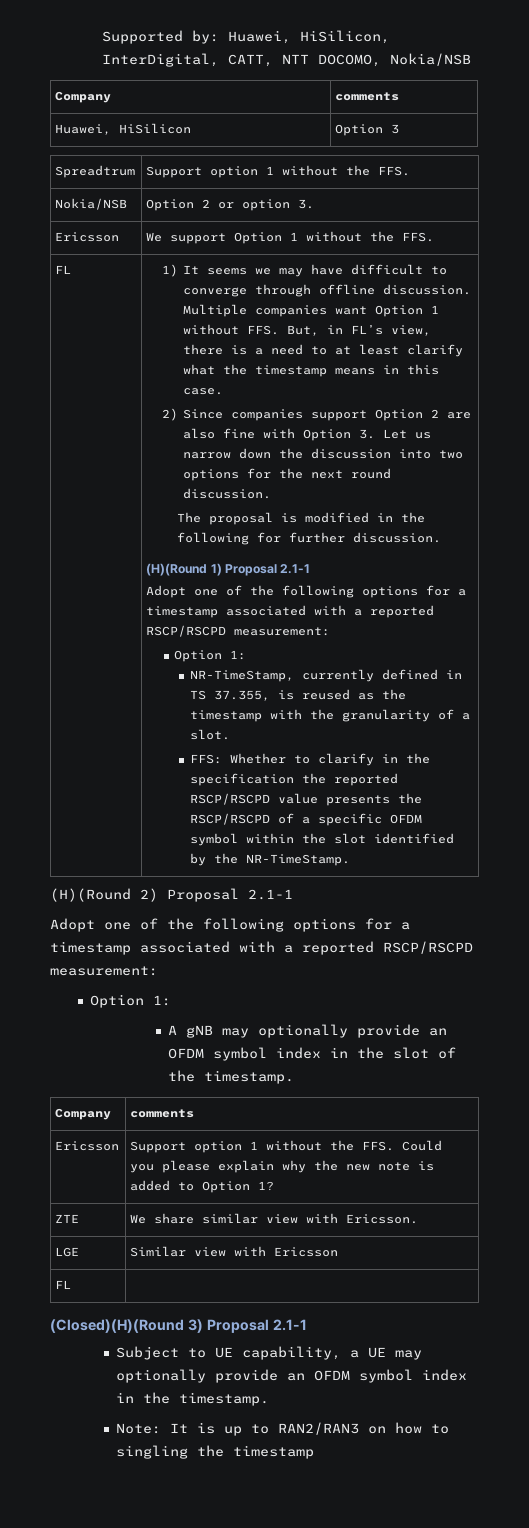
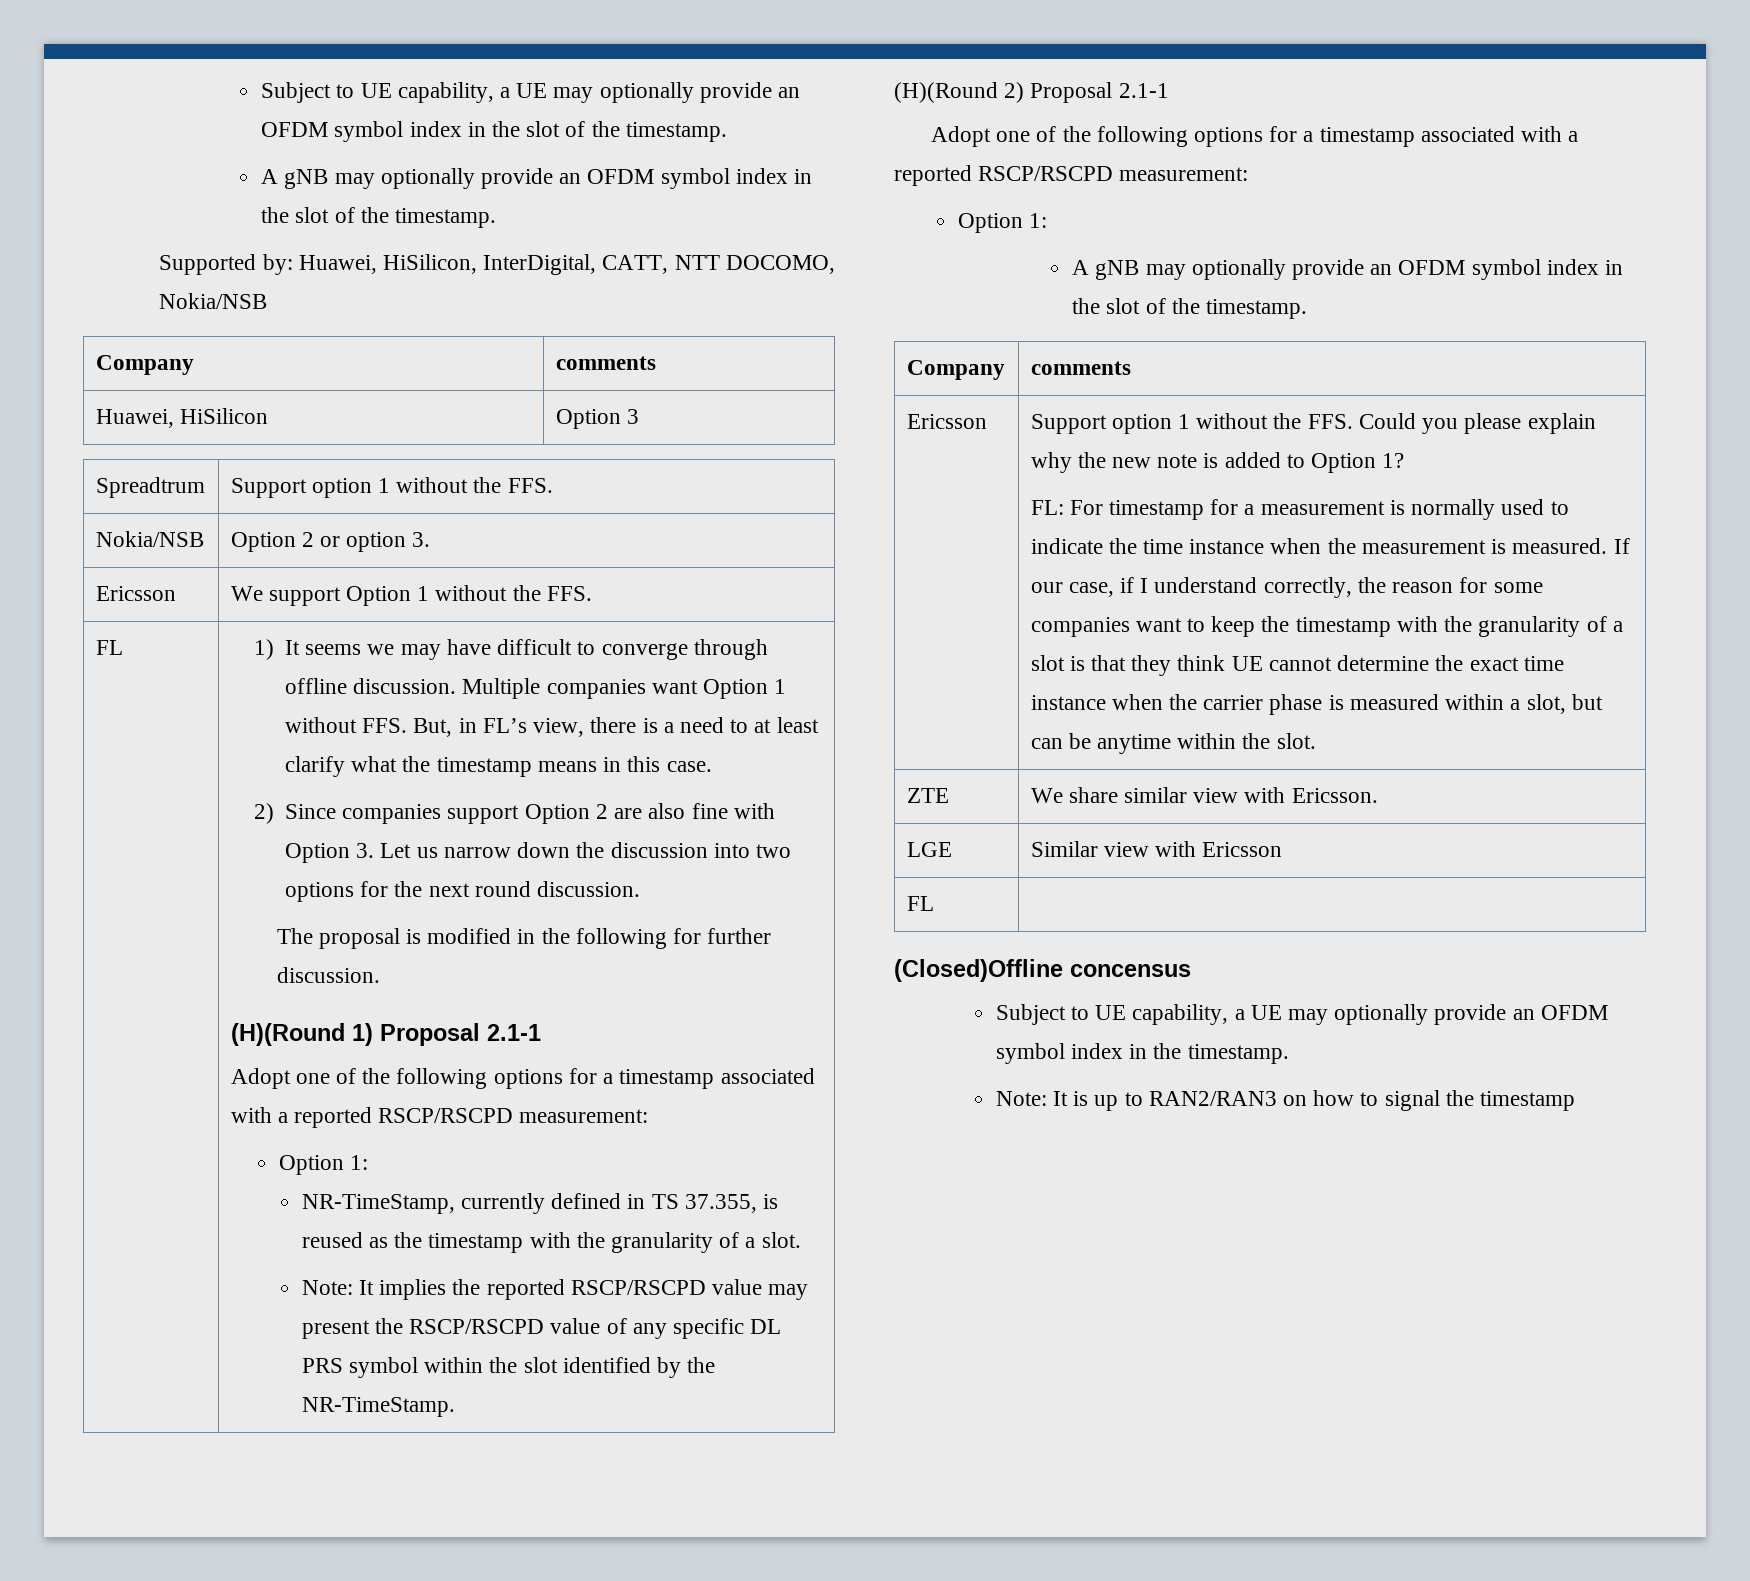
(101, 37) none -> [261,82,801,103] [261,121,727,142] [261,168,813,189] [261,207,497,228] Subject to UE capability, a UE may optionally provide an OFDM symbol index in the slot of the timestamp. // A gNB may optionally provide an OFDM symbol index in the slot of the timestamp. //
[189,753,430,766] [189,773,398,786] [189,793,422,806] [189,813,422,826] FFS: Whether to clarify in the specification the reported RSCP/RSCPD value presents the RSCP/RSCPD of a specific OFDM -> [301,1279,809,1300] [301,1318,782,1339] [301,1358,343,1373] Note: It implies the reported RSCP/RSCPD value may present the RSCP/RSCPD value of any specific DL PRS
(275, 1186) none -> [1030,499,1569,520] [1030,538,1630,554] [1030,577,1543,598] [1030,616,1623,637] [1030,655,1564,676] [1030,694,1603,715] [1030,733,1316,754] // FL: For timestamp for a measurement is normally used to indicate the time instance when the measurement is measured. If our case, if I understand correctly, the reason for some companies want to keep the timestamp with the granularity of a slot is that they think UE cannot determine the exact time instance when the carrier phase is measured within a slot, but can be anytime within the slot.
[50,1319,307,1333] (Closed)(H)(Round 3) Proposal 2.1-1 -> [894,959,1191,982] (Closed)Offline concensus
[115,1445,188,1459] singling -> [1384,1090,1440,1111] signal

